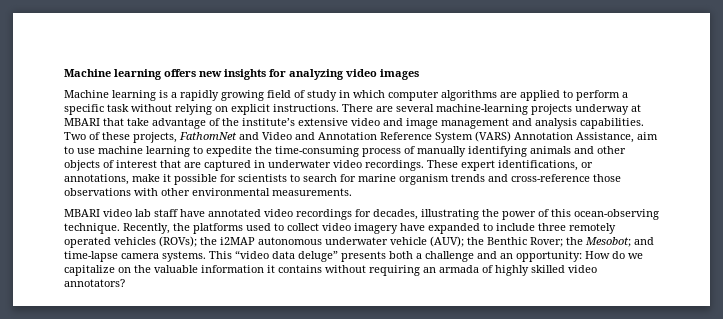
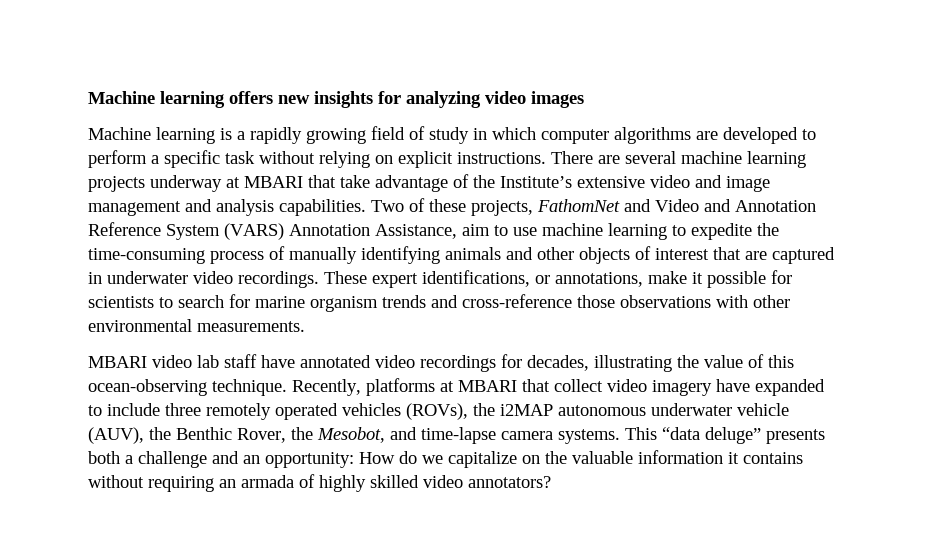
[520,90,560,101] applied -> [723,127,798,144] developed
[436,104,528,115] machine-learning -> [681,151,806,168] machine learning
[242,118,295,126] institute’s -> [500,176,572,188] Institute’s
[502,211,536,220] power -> [704,355,743,368] value
[173,223,284,234] the platforms used to -> [366,378,550,396] platforms at MBARI that
[159,236,197,247] (ROVs); -> [406,403,468,420] (ROVs),
[430,236,464,247] (AUV); -> [88,427,144,444] (AUV),
[530,237,631,247] Rover; the Mesobot; -> [237,427,385,443] Rover, the Mesobot,
[235,250,295,259] “video data -> [662,427,700,440] “data

